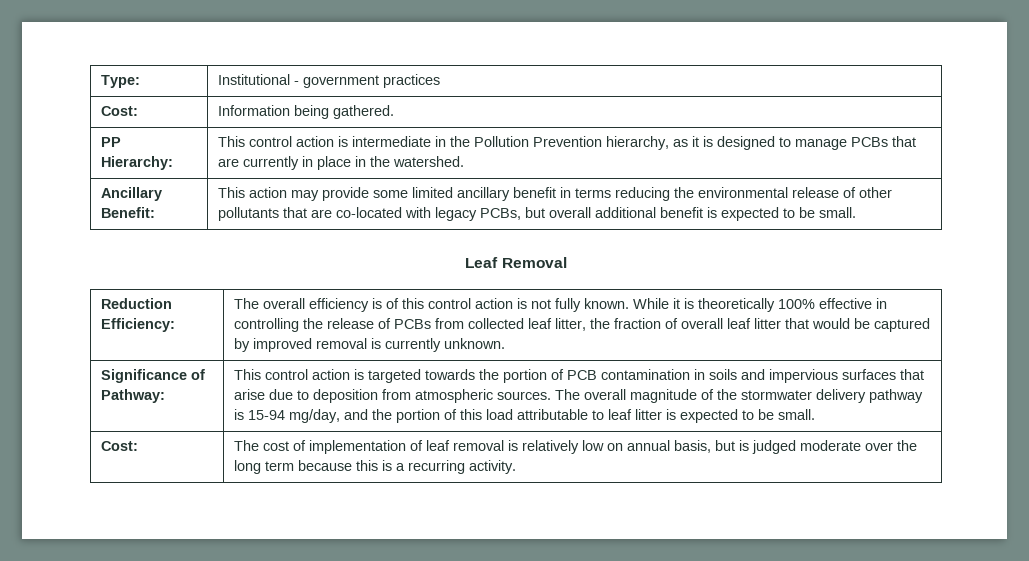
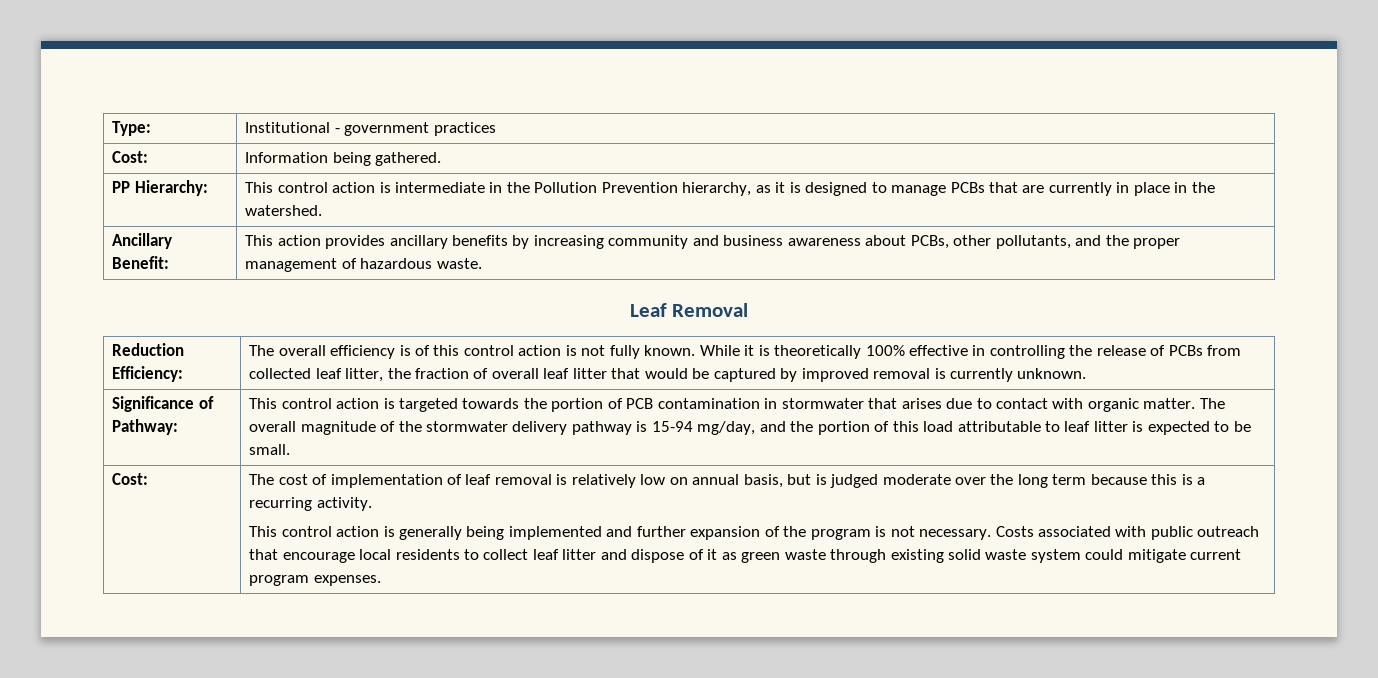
[291,187,893,201] [218,207,857,221] may provide some limited ancillary benefit in terms reducing the environmental release of other pollutants that are co-located with legacy PCBs, but overall additional benefit is expected to be small. -> [325,235,1180,249] [245,258,482,272] provides ancillary benefits by increasing community and business awareness about PCBs, other pollutants, and the proper management of hazardous waste.
[709,369,925,383] [234,389,552,403] soils and impervious surfaces that arise due to deposition from atmospheric sources. -> [781,398,1196,412] stormwater that arises due to contact with organic matter.
(517, 467) none -> [249,526,1260,540] [249,549,1242,563] [249,575,381,586] // This control action is generally being implemented and further expansion of the program is not necessary. Costs associated with public outreach that encourage local residents to collect leaf litter and dispose of it as green waste through existing solid waste system could mitigate current program expenses.

